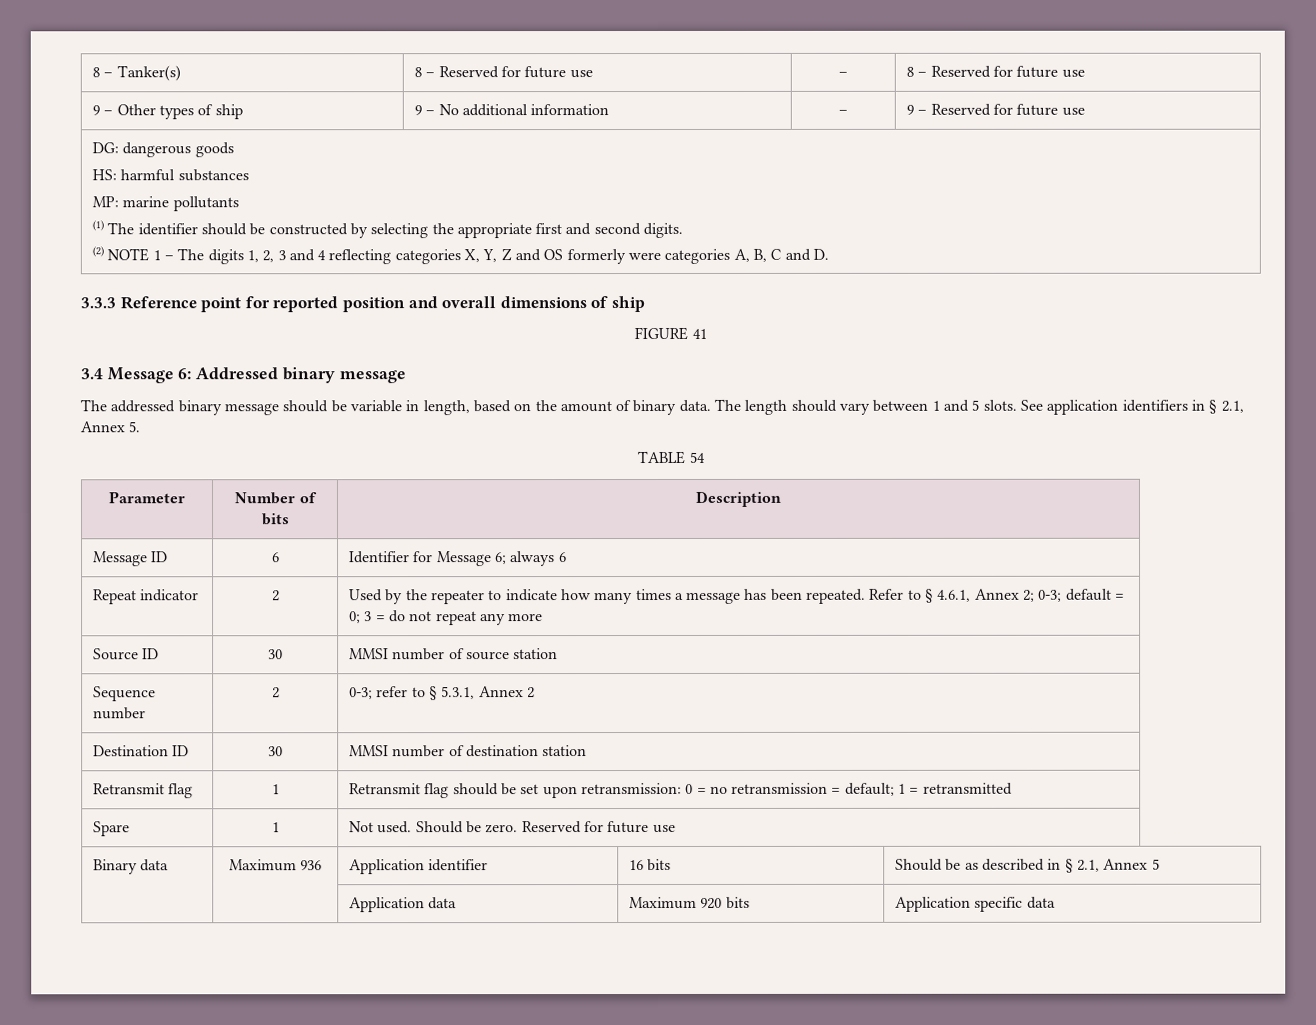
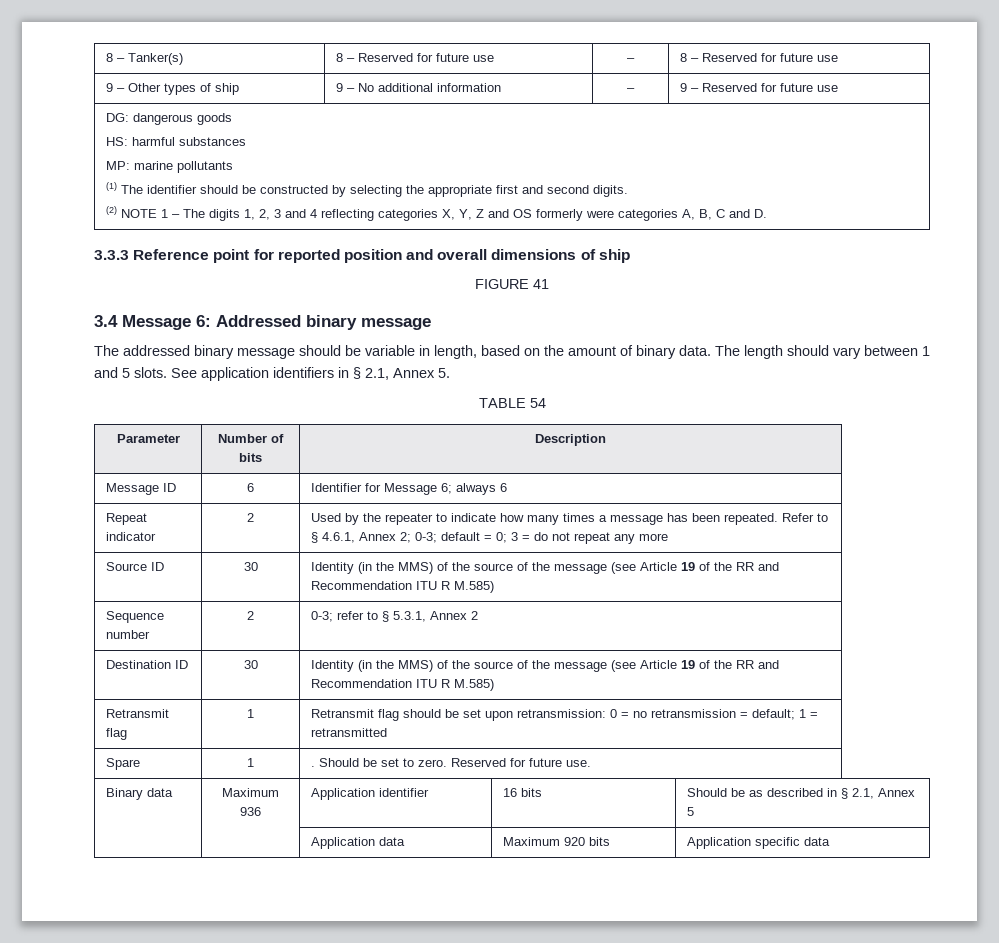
[348,648,559,661] MMSI number of source station -> [310,562,779,574] [310,581,494,593] Identity (in the MMS) of the source of the message (see Article 19 of the RR and Recommendation ITU R M.585)
[348,745,588,758] MMSI number of destination station -> [310,660,779,672] [310,679,494,691] Identity (in the MMS) of the source of the message (see Article 19 of the RR and Recommendation ITU R M.585)
[348,821,482,834] Not used. Should be -> [310,758,414,767] . Should be set to
[652,824,676,834] use -> [565,760,591,767] use.

